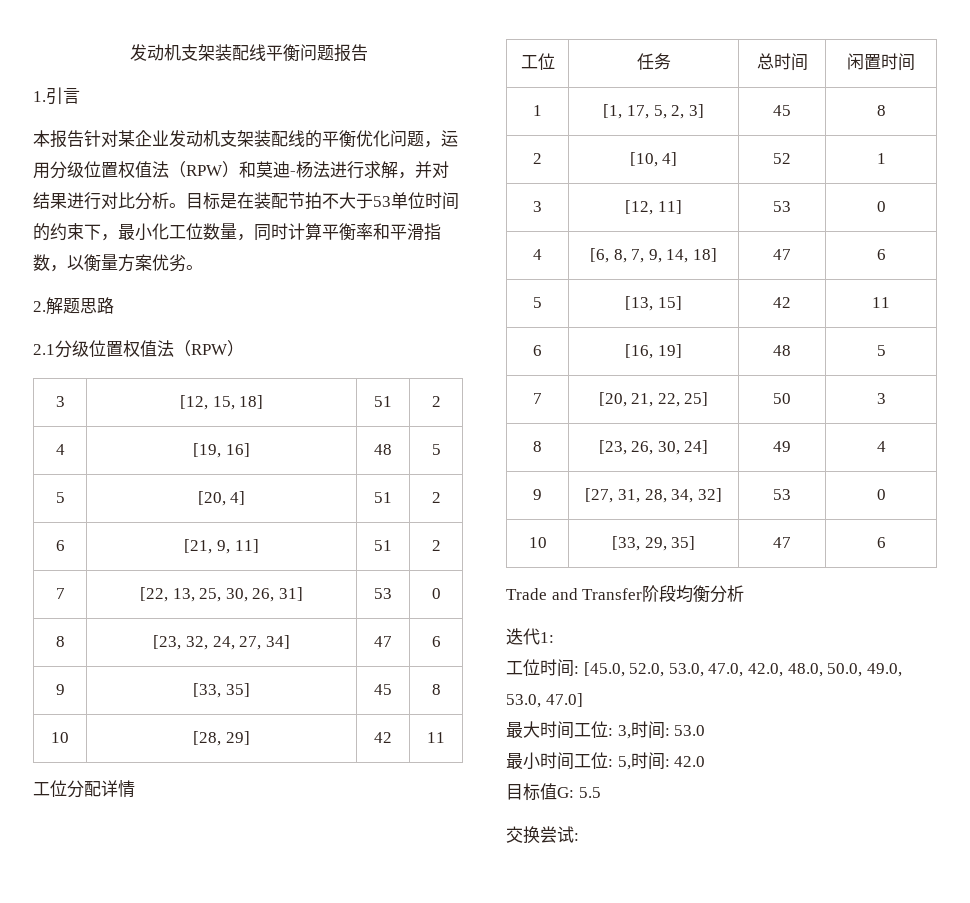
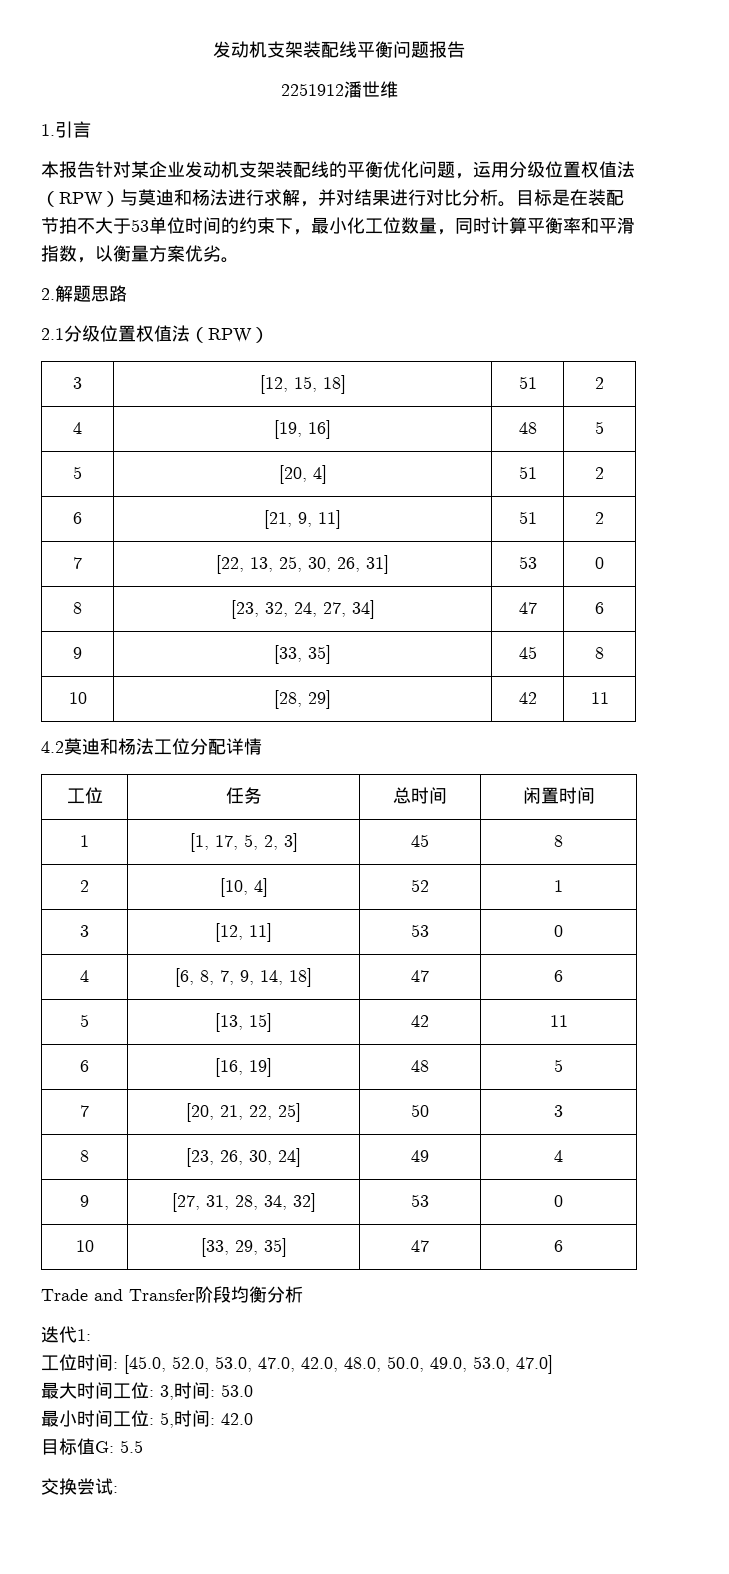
(368, 52) none -> [280,81,398,98] // 2251912潘世维
[239,161,296,178] 和莫迪- -> [120,189,192,206] 与莫迪和
(445, 737) none -> [41,738,154,755] 4.2莫迪和杨法

